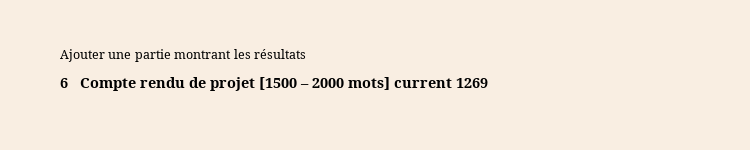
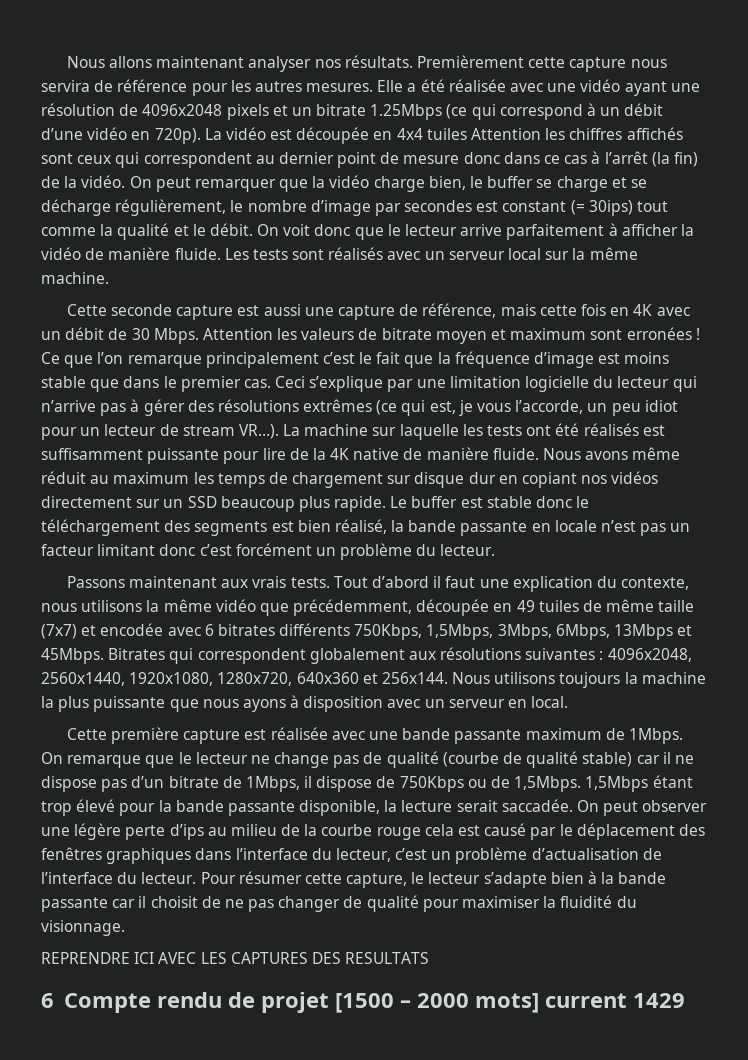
[60,49,306,62] Ajouter une partie montrant les résultats -> [66,55,667,72] [41,79,700,96] [41,103,664,120] [41,127,683,144] [41,151,698,168] [41,175,647,192] [41,199,669,216] [41,223,694,240] [41,247,638,260] [41,272,109,284] [66,303,690,320] [41,327,700,344] [41,351,670,368] [41,376,697,392] [41,399,678,416] [41,423,665,440] [41,447,681,464] [41,471,659,488] [41,496,590,512] [41,519,691,536] [41,543,496,560] [66,576,690,592] [41,599,695,616] [41,623,693,640] [41,647,692,664] [41,672,706,688] [41,695,569,712] [66,727,683,744] [41,751,694,768] [41,775,693,792] [41,799,708,816] [41,823,705,840] [41,847,662,864] [41,871,667,888] [41,895,637,912] [41,920,125,936] [41,952,430,964] Nous allons maintenant analyser nos résultats. Premièrement cette capture nous servira de référence pour les autres mesures. Elle a été réalisée avec une vidéo ayant une résolution de 4096x2048 pixels et un bitrate 1.25Mbps (ce qui correspond à un débit d’une vidéo en 720p). La vidéo est découpée en 4x4 tuiles Attention les chiffres affichés sont ceux qui correspondent au dernier point de mesure donc dans ce cas à l’arrêt (la fin) de la vidéo. On peut remarquer que la vidéo charge bien, le buffer se charge et se décharge régulièrement, le nombre d’image par secondes est constant (= 30ips) tout comme la qualité et le débit. On voit donc que le lecteur arrive parfaitement à afficher la vidéo de manière fluide. Les tests sont réalisés avec un serveur local sur la même machine. // Cette seconde capture est aussi une capture de référence, mais cette fois en 4K avec un débit de 30 Mbps. Attention les valeurs de bitrate moyen et maximum sont erronées ! Ce que l’on remarque principalement c’est le fait que la fréquence d’image est moins stable que dans le premier cas. Ceci s’explique par une limitation logicielle du lecteur qui n’arrive pas à gérer des résolutions extrêmes (ce qui est, je vous l’accorde, un peu idiot pour un lecteur de stream VR…). La machine sur laquelle les tests ont été réalisés est suffisamment puissante pour lire de la 4K native de manière fluide. Nous avons même réduit au maximum les temps de chargement sur disque dur en copiant nos vidéos directement sur un SSD beaucoup plus rapide. Le buffer est stable donc le téléchargement des segments est bien réalisé, la bande passante en locale n’est pas un facteur limitant donc c’est forcément un problème du lecteur. // Passons maintenant aux vrais tests. Tout d’abord il faut une explication du contexte, nous utilisons la même vidéo que précédemment, découpée en 49 tuiles de même taille (7x7) et encodée avec 6 bitrates différents 750Kbps, 1,5Mbps, 3Mbps, 6Mbps, 13Mbps et 45Mbps. Bitrates qui correspondent globalement aux résolutions suivantes : 4096x2048, 2560x1440, 1920x1080, 1280x720, 640x360 et 256x144. Nous utilisons toujours la machine la plus puissante que nous ayons à disposition avec un serveur en local. // Cette première capture est réalisée avec une bande passante maximum de 1Mbps. On remarque que le lecteur ne change pas de qualité (courbe de qualité stable) car il ne dispose pas d’un bitrate de 1Mbps, il dispose de 750Kbps ou de 1,5Mbps. 1,5Mbps étant trop élevé pour la bande passante disponible, la lecture serait saccadée. On peut observer une légère perte d’ips au milieu de la courbe rouge cela est causé par le déplacement des fenêtres graphiques dans l’interface du lecteur, c’est un problème d’actualisation de l’interface du lecteur. Pour résumer cette capture, le lecteur s’adapte bien à la bande passante car il choisit de ne pas changer de qualité pour maximiser la fluidité du visionnage. // REPRENDRE ICI AVEC LES CAPTURES DES RESULTATS
[455,78,488,88] 1269 -> [632,993,685,1008] 1429

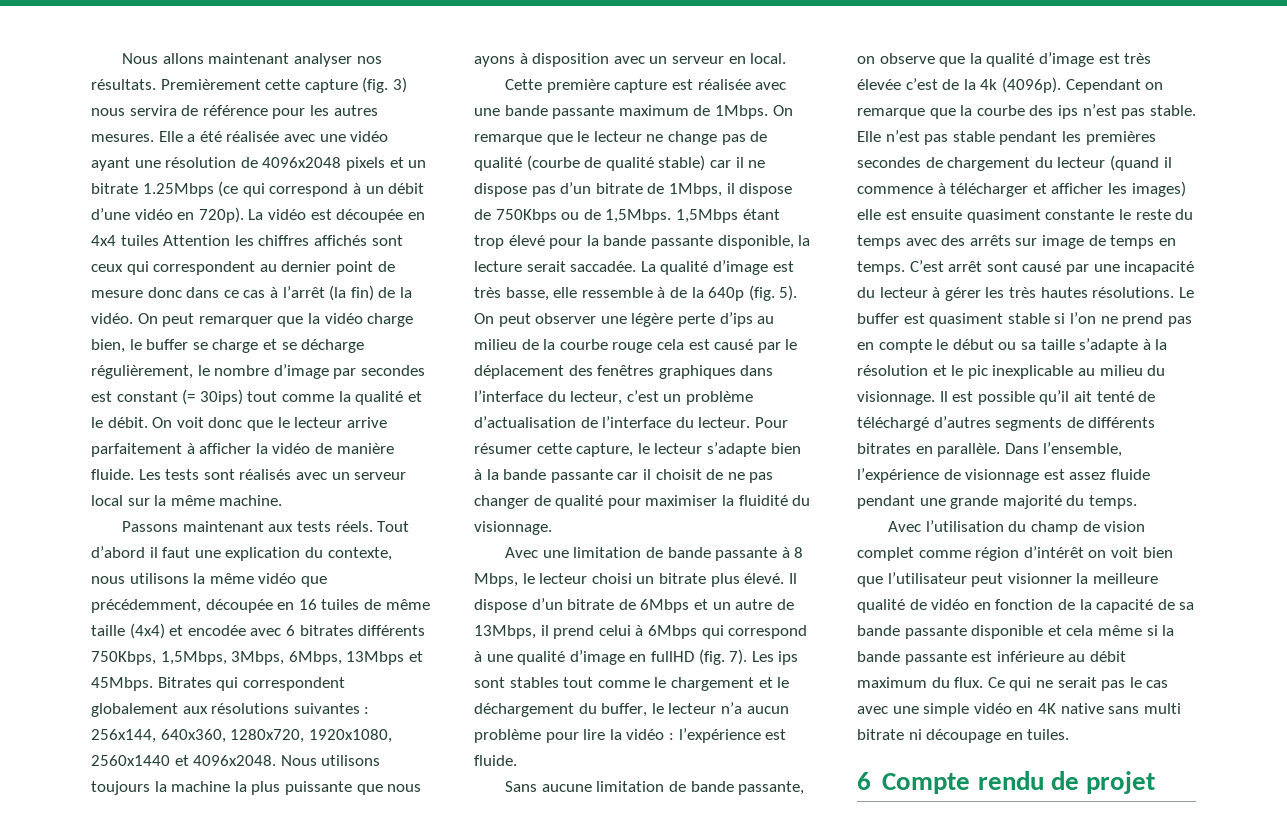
(627, 64) none -> [362,77,407,93] (fig. 3)
[66,303,690,320] [41,327,700,344] [41,351,670,368] [41,376,697,392] [41,399,678,416] [41,423,665,440] [41,447,681,464] [41,471,659,488] [41,496,590,512] [41,519,691,536] [41,543,496,560] // Cette seconde capture est aussi une capture de référence, mais cette fois en 4K avec un débit de 30 Mbps. Attention les valeurs de bitrate moyen et maximum sont erronées ! Ce que l’on remarque principalement c’est le fait que la fréquence d’image est moins stable que dans le premier cas. Ceci s’explique par une limitation logicielle du lecteur qui n’arrive pas à gérer des résolutions extrêmes (ce qui est, je vous l’accorde, un peu idiot pour un lecteur de stream VR…). La machine sur laquelle les tests ont été réalisés est suffisamment puissante pour lire de la 4K native de manière fluide. Nous avons même réduit au maximum les temps de chargement sur disque dur en copiant nos vidéos directement sur un SSD beaucoup plus rapide. Le buffer est stable donc le téléchargement des segments est bien réalisé, la bande passante en locale n’est pas un facteur limitant donc c’est forcément un problème du lecteur. -> (283, 500) none
[252,576,330,588] vrais tests. -> [296,521,373,532] tests réels.
[516,600,535,612] 49 -> [298,599,317,610] 16
[41,624,77,639] (7x7) -> [129,623,165,639] (4x4)
[607,648,692,662] [41,672,448,686] 4096x2048, 2560x1440, 1920x1080, 1280x720, 640x360 et 256x144. -> [91,729,392,743] [91,755,277,766] 256x144, 640x360, 1280x720, 1920x1080, 2560x1440 et 4096x2048.
(573, 805) none -> [640,260,794,275] [474,285,798,301] La qualité d’image est très basse, elle ressemble à de la 640p (fig. 5).
[41,952,430,964] REPRENDRE ICI AVEC LES CAPTURES DES RESULTATS -> [505,547,804,561] [474,573,797,587] [474,598,794,613] [474,625,808,639] [474,649,799,665] [474,677,790,691] [474,702,789,717] [474,728,787,743] [474,755,517,766] [505,781,805,795] [857,52,1152,67] [857,77,1164,93] [857,104,1196,119] [857,130,1156,145] [857,155,1172,171] [857,181,1186,197] [857,209,1194,223] [857,235,1176,249] [857,260,1195,275] [857,287,1194,301] [857,312,1192,327] [857,338,1168,353] [857,365,1166,379] [857,390,1156,405] [857,416,1156,431] [857,442,1123,457] [857,468,1150,483] [857,495,1137,509] [888,520,1146,535] [857,546,1173,561] [857,572,1158,587] [857,599,1195,613] [857,625,1175,639] [857,651,1126,665] [857,677,1169,691] [857,703,1181,717] [857,729,1070,743] Avec une limitation de bande passante à 8 Mbps, le lecteur choisi un bitrate plus élevé. Il dispose d’un bitrate de 6Mbps et un autre de 13Mbps, il prend celui à 6Mbps qui correspond à une qualité d’image en fullHD (fig. 7). Les ips sont stables tout comme le chargement et le déchargement du buffer, le lecteur n’a aucun problème pour lire la vidéo : l’expérience est fluide. // Sans aucune limitation de bande passante, on observe que la qualité d’image est très élevée c’est de la 4k (4096p). Cependant on remarque que la courbe des ips n’est pas stable. Elle n’est pas stable pendant les premières secondes de chargement du lecteur (quand il commence à télécharger et afficher les images) elle est ensuite quasiment constante le reste du temps avec des arrêts sur image de temps en temps. C’est arrêt sont causé par une incapacité du lecteur à gérer les très hautes résolutions. Le buffer est quasiment stable si l’on ne prend pas en compte le début ou sa taille s’adapte à la résolution et le pic inexplicable au milieu du visionnage. Il est possible qu’il ait tenté de téléchargé d’autres segments de différents bitrates en parallèle. Dans l’ensemble, l’expérience de visionnage est assez fluide pendant une grande majorité du temps. // Avec l’utilisation du champ de vision complet comme région d’intérêt on voit bien que l’utilisateur peut visionner la meilleure qualité de vidéo en fonction de la capacité de sa bande passante disponible et cela même si la bande passante est inférieure au débit maximum du flux. Ce qui ne serait pas le cas avec une simple vidéo en 4K native sans multi bitrate ni découpage en tuiles.
[334,993,685,1013] [1500 – 2000 mots] current 1429 -> (1155, 782) none

